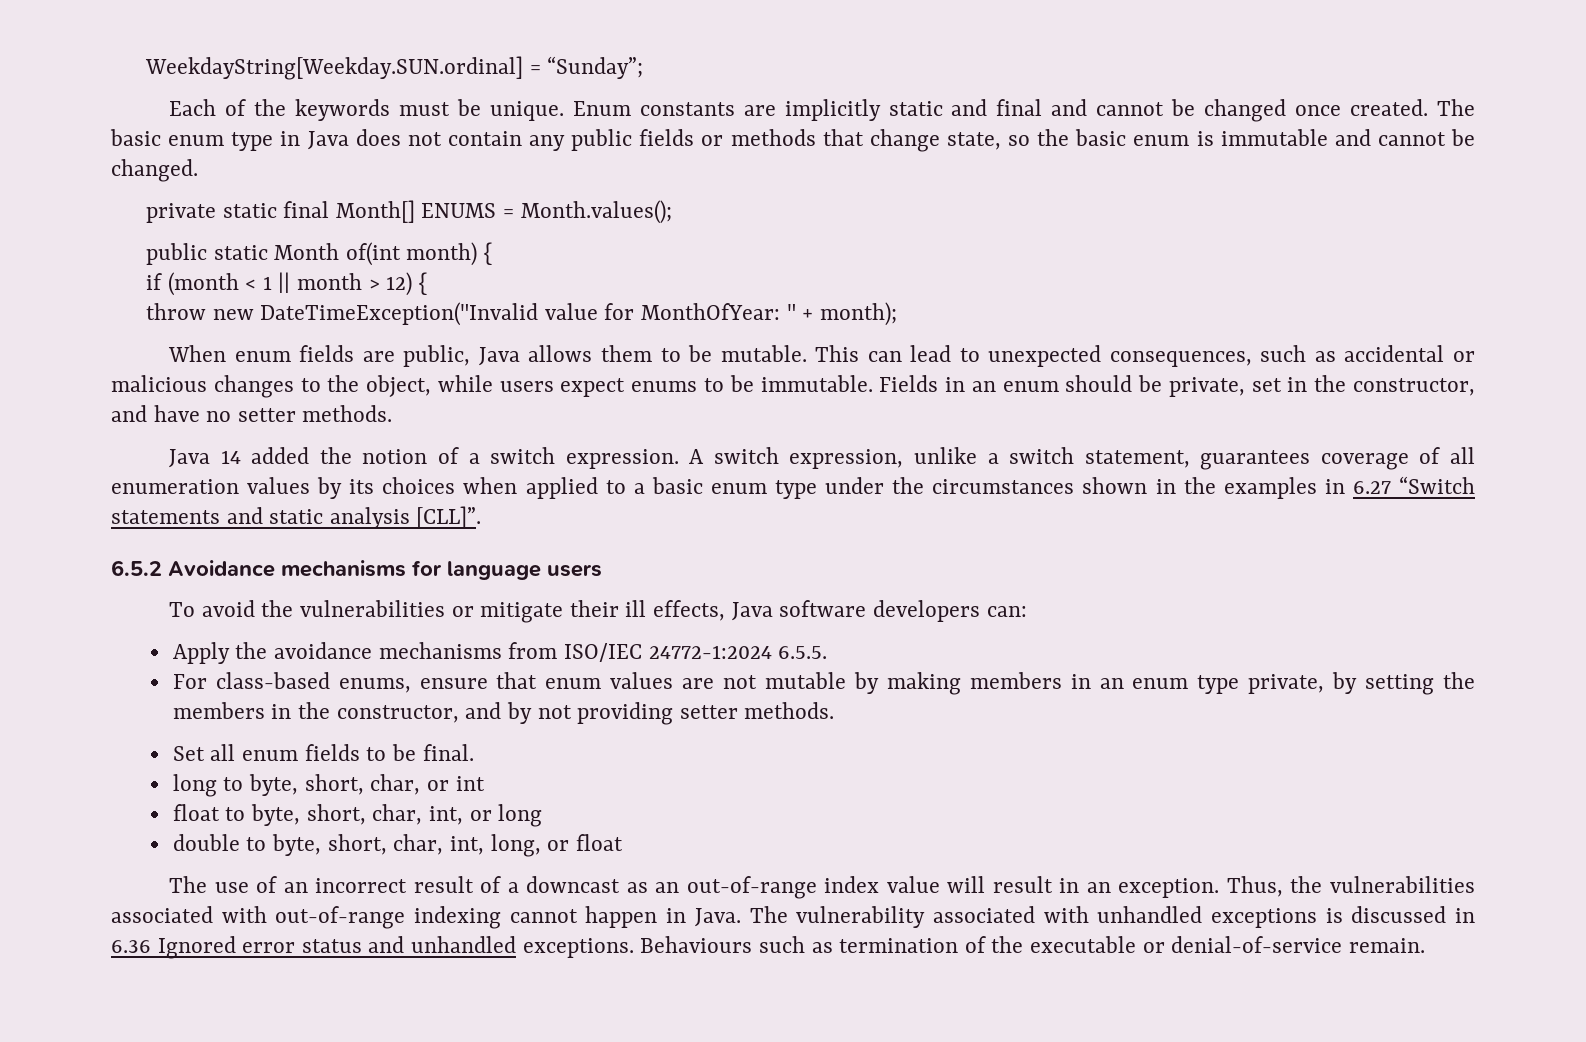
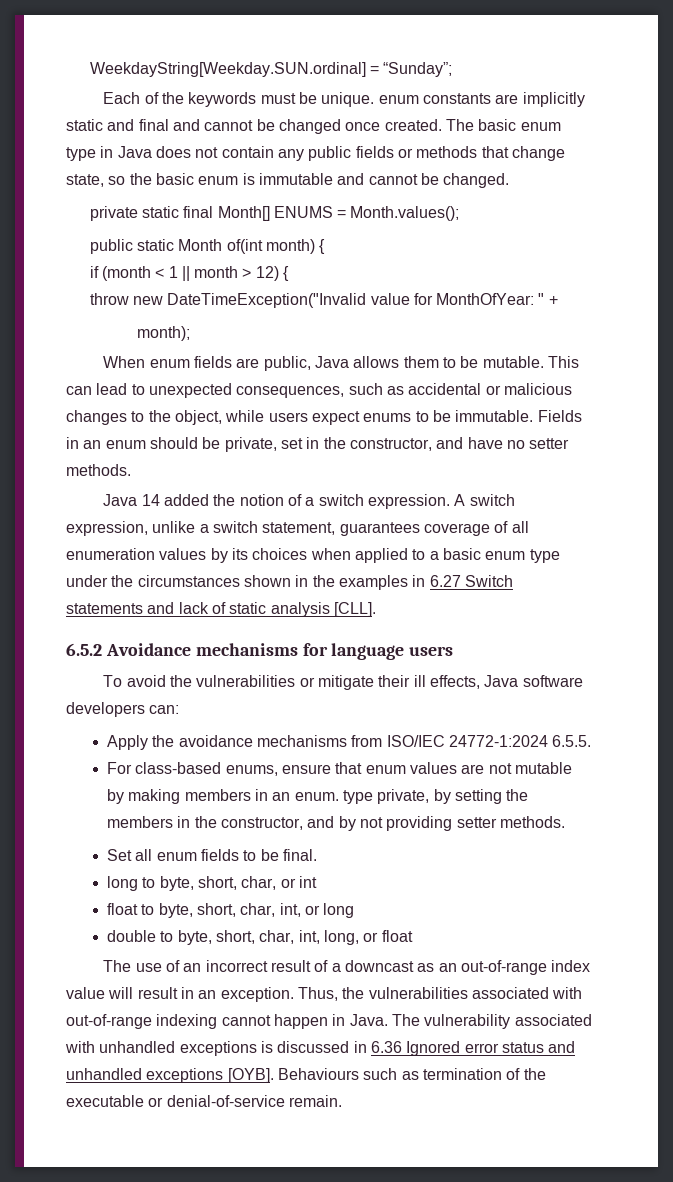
[572,101,631,116] Enum -> [378,95,419,104] enum
(814, 314) none -> (558, 300) //
[1398,476,1475,494] “Switch -> [464,575,513,587] Switch
(263, 515) none -> [178,602,226,614] lack of
[416,506,482,529] [CLL]”. -> [333,602,376,617] [CLL].
[1132,678,1189,689] enum -> [294,792,339,801] enum.
[522,938,634,958] exceptions. -> [146,1068,274,1083] exceptions [OYB].

